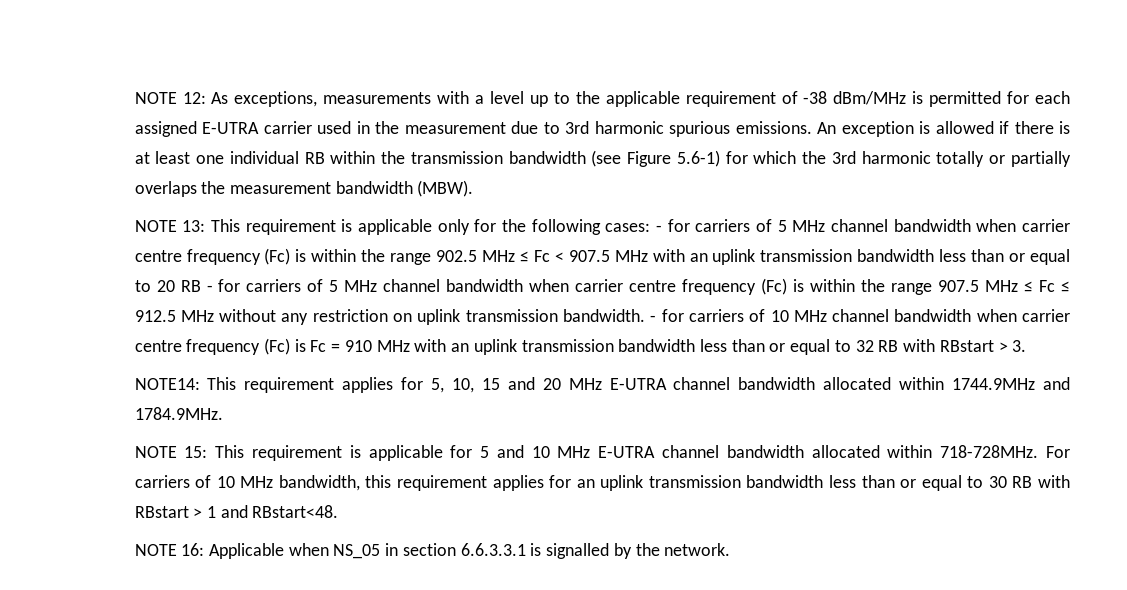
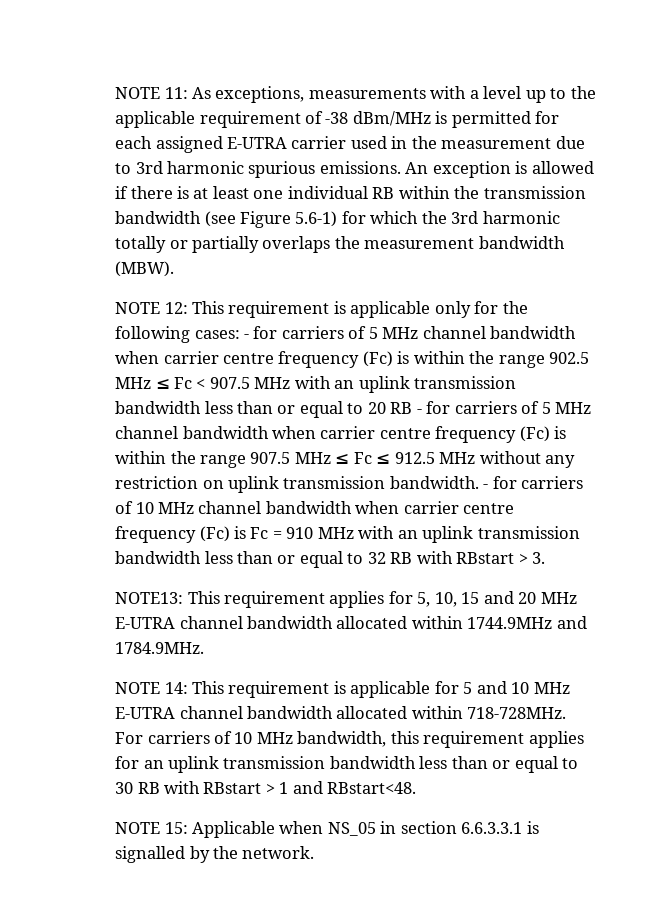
[134,92,206,104] NOTE 12: -> [115,87,188,99] NOTE 11:
[182,220,206,232] 13: -> [164,302,188,314] 12:
[134,378,200,390] NOTE14: -> [115,592,184,604] NOTE13:
[184,446,208,458] 15: -> [164,682,188,694] 14:
[181,543,205,556] 16: -> [164,822,188,834] 15:

